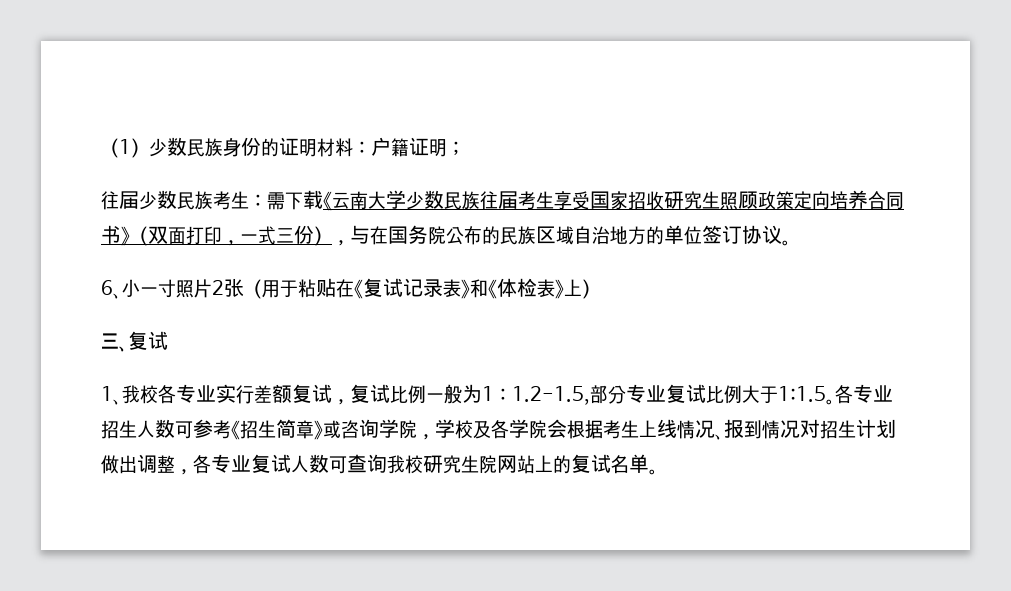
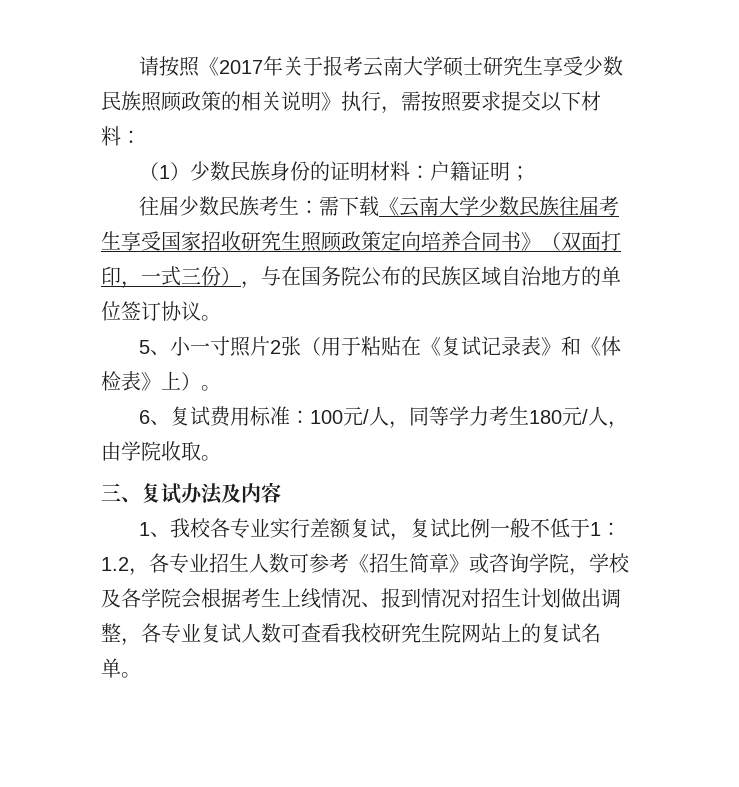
(101, 148) none -> [138,56,623,77] [101,91,601,114] [101,126,141,146] 请按照《2017年关于报考云南大学硕士研究生享受少数民族照顾政策的相关说明》执行，需按照要求提交以下材料： //
[101,280,113,295] 6 -> [138,340,150,354] 5
(600, 289) none -> [201,385,221,391] [138,406,628,429] [101,441,221,461] 。 // 6、复试费用标准：100元/人，同等学力考生180元/人，由学院收取。
(168, 340) none -> [181,482,281,505] 办法及内容
[462,384,835,405] 为1：1.2-1.5,部分专业复试比例大于1:1.5。 -> [529,518,621,538] [101,557,149,576] 不低于1：1.2，
[367,454,387,473] 询 -> [321,623,341,643] 看

